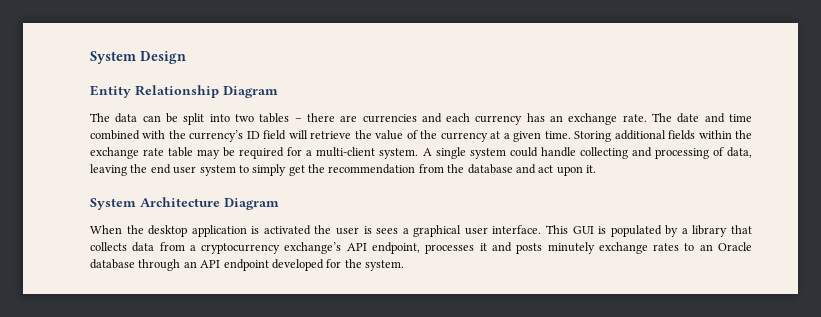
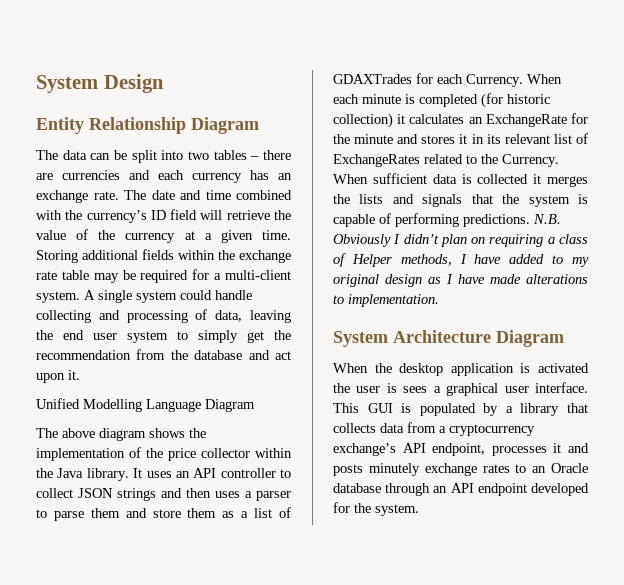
(596, 169) none -> [36,398,255,412] [36,428,206,441] [36,447,292,461] [36,468,291,481] [36,488,291,501] [36,507,291,521] [333,73,562,87] [333,93,550,108] [333,113,588,128] [333,133,588,144] [333,154,559,167] [333,173,588,187] [333,194,588,207] [333,213,561,227] [333,234,588,247] [333,253,589,267] [333,274,588,287] [333,294,439,307] // Unified Modelling Language Diagram // The above diagram shows the implementation of the price collector within the Java library. It uses an API controller to collect JSON strings and then uses a parser to parse them and store them as a list of GDAXTrades for each Currency. When each minute is completed (for historic collection) it calculates an ExchangeRate for the minute and stores it in its relevant list of ExchangeRates related to the Currency. When sufficient data is collected it merges the lists and signals that the system is capable of performing predictions. N.B. Obviously I didn’t plan on requiring a class of Helper methods, I have added to my original design as I have made alterations to implementation.

